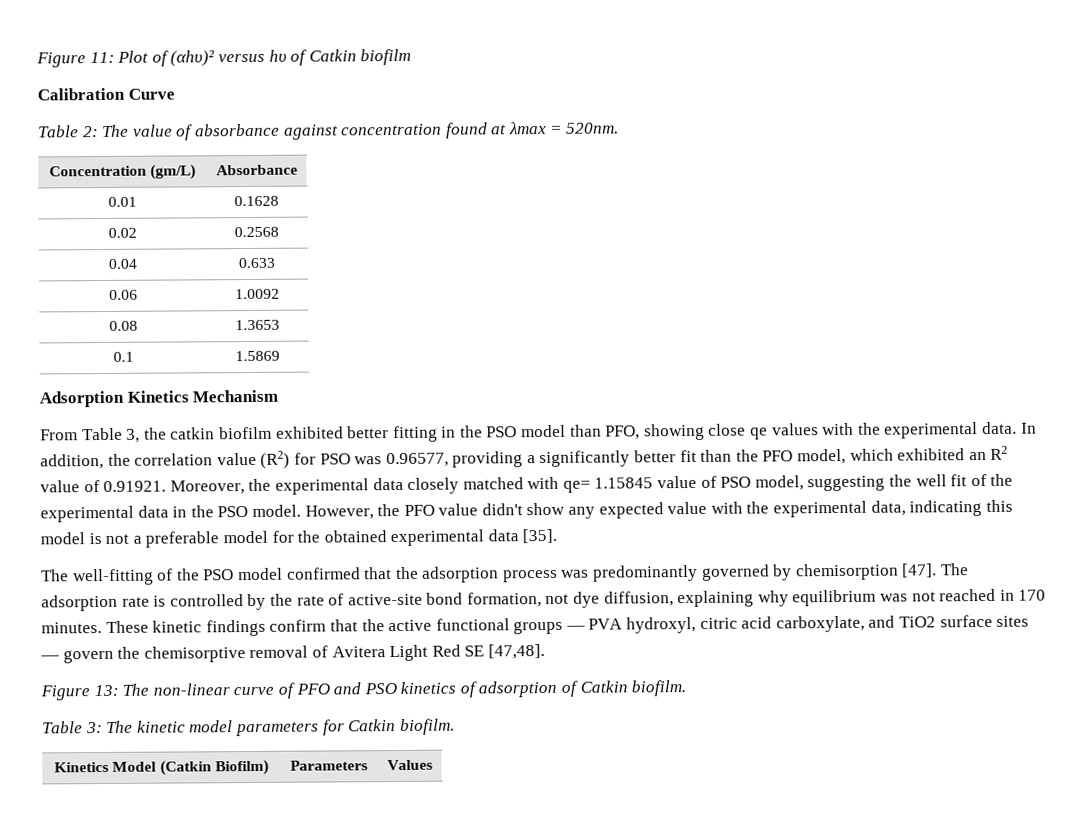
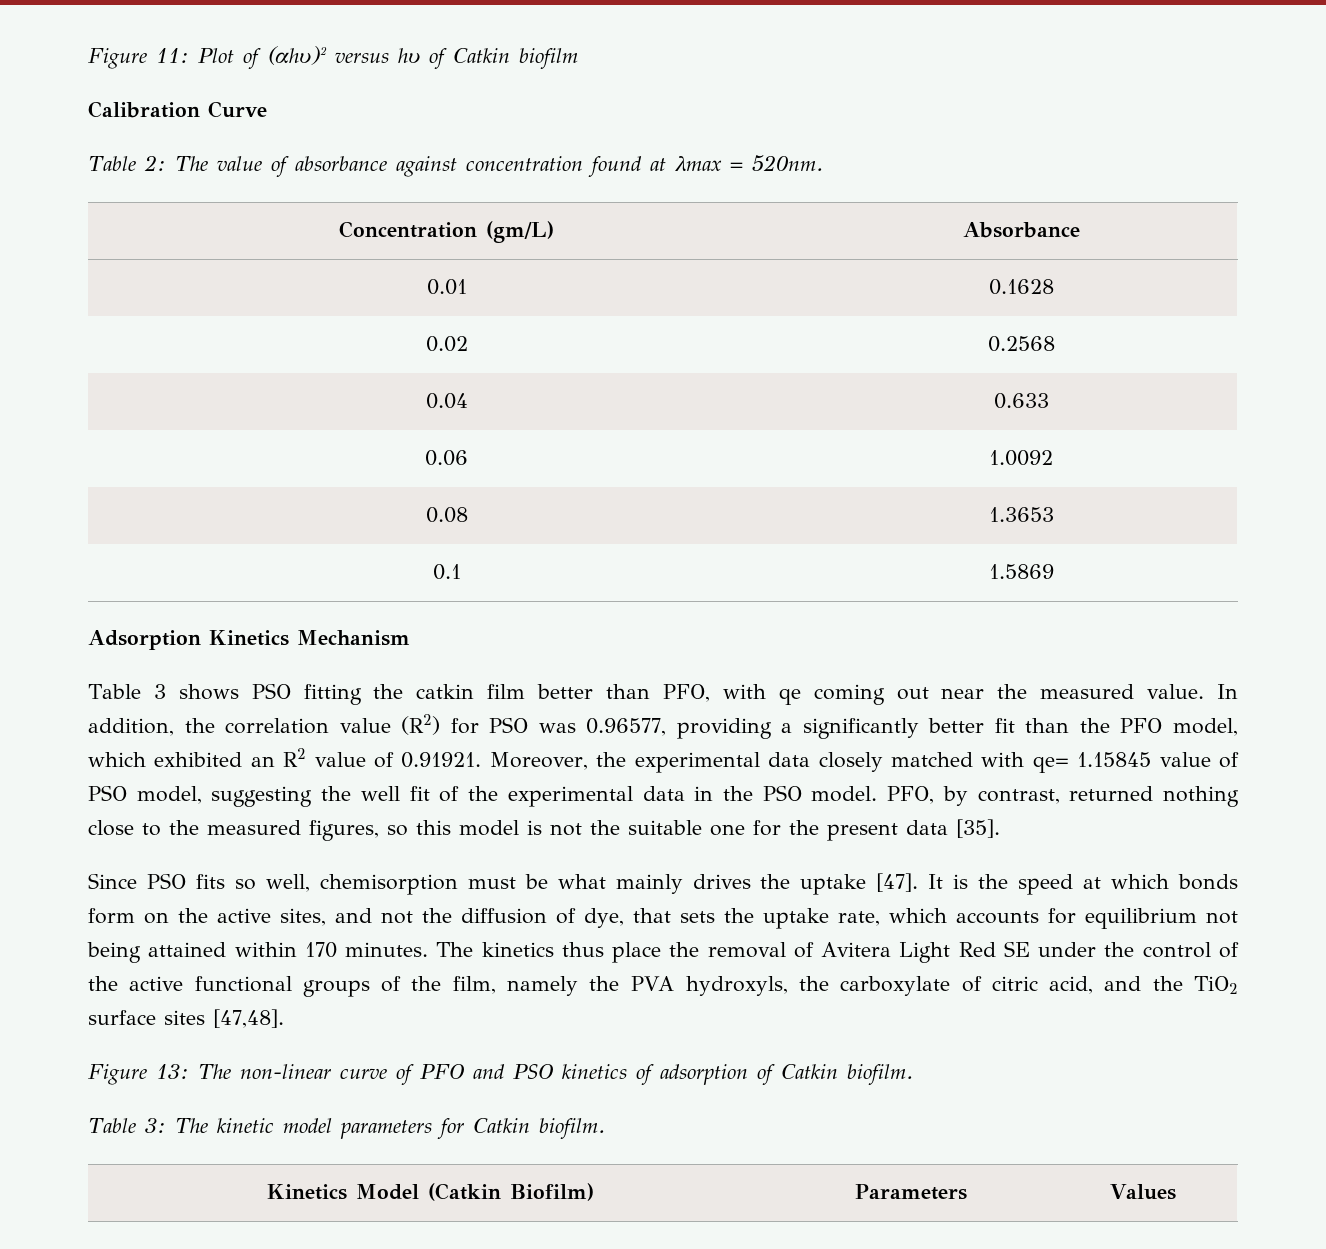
[40,421,1017,443] From Table 3, the catkin biofilm exhibited better fitting in the PSO model than PFO, showing close qe values with the experimental data. -> [88,683,1205,705] Table 3 shows PSO fitting the catkin film better than PFO, with qe coming out near the measured value.
[304,499,1013,520] [40,528,558,548] [41,563,970,586] [41,588,1047,612] [41,614,1030,637] [40,646,246,664] However, the PFO value didn't show any expected value with the experimental data, indicating this model is not a preferable model for the obtained experimental data [35]. // The well-fitting of the PSO model confirmed that the adsorption process was predominantly governed by chemisorption [47]. The adsorption rate is controlled by the rate of active-site bond formation, not dye diffusion, explaining why equilibrium was not reached in 170 minutes. These kinetic findings confirm that the active functional groups — PVA hydroxyl, citric acid carboxylate, and TiO2 surface sites — govern the chemisorptive -> [887,786,1239,807] [88,819,1000,841] [88,873,1239,895] [88,908,1238,929] [87,942,700,963] PFO, by contrast, returned nothing close to the measured figures, so this model is not the suitable one for the present data [35]. // Since PSO fits so well, chemisorption must be what mainly drives the uptake [47]. It is the speed at which bonds form on the active sites, and not the diffusion of dye, that sets the uptake rate, which accounts for equilibrium not being attained within 170 minutes. The kinetics thus place the
(485, 651) none -> [1038,942,1240,958] [88,976,1239,997] [88,1010,205,1025] under the control of the active functional groups of the film, namely the PVA hydroxyls, the carboxylate of citric acid, and the TiO2 surface sites

